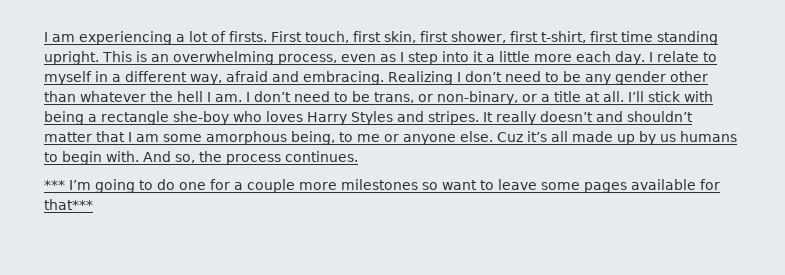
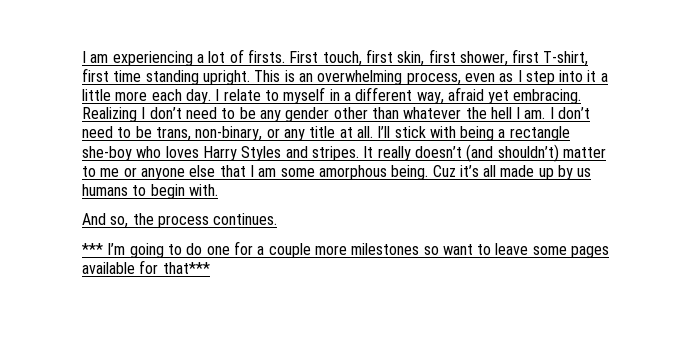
[540,31,586,43] t-shirt, -> [543,51,589,66] T-shirt,
[272,71,299,82] and -> [488,90,510,104] yet
[418,94,433,102] or -> (191, 134) none
[541,94,550,102] a -> [283,129,305,141] any
[596,111,693,122] [44,132,92,142] and shouldn’t matter -> [466,144,606,162] [82,165,216,180] (and shouldn’t) matter to me or anyone else
[291,131,493,145] being, to me or anyone else. -> [391,165,429,180] being.
(139, 156) none -> (218, 190) //

